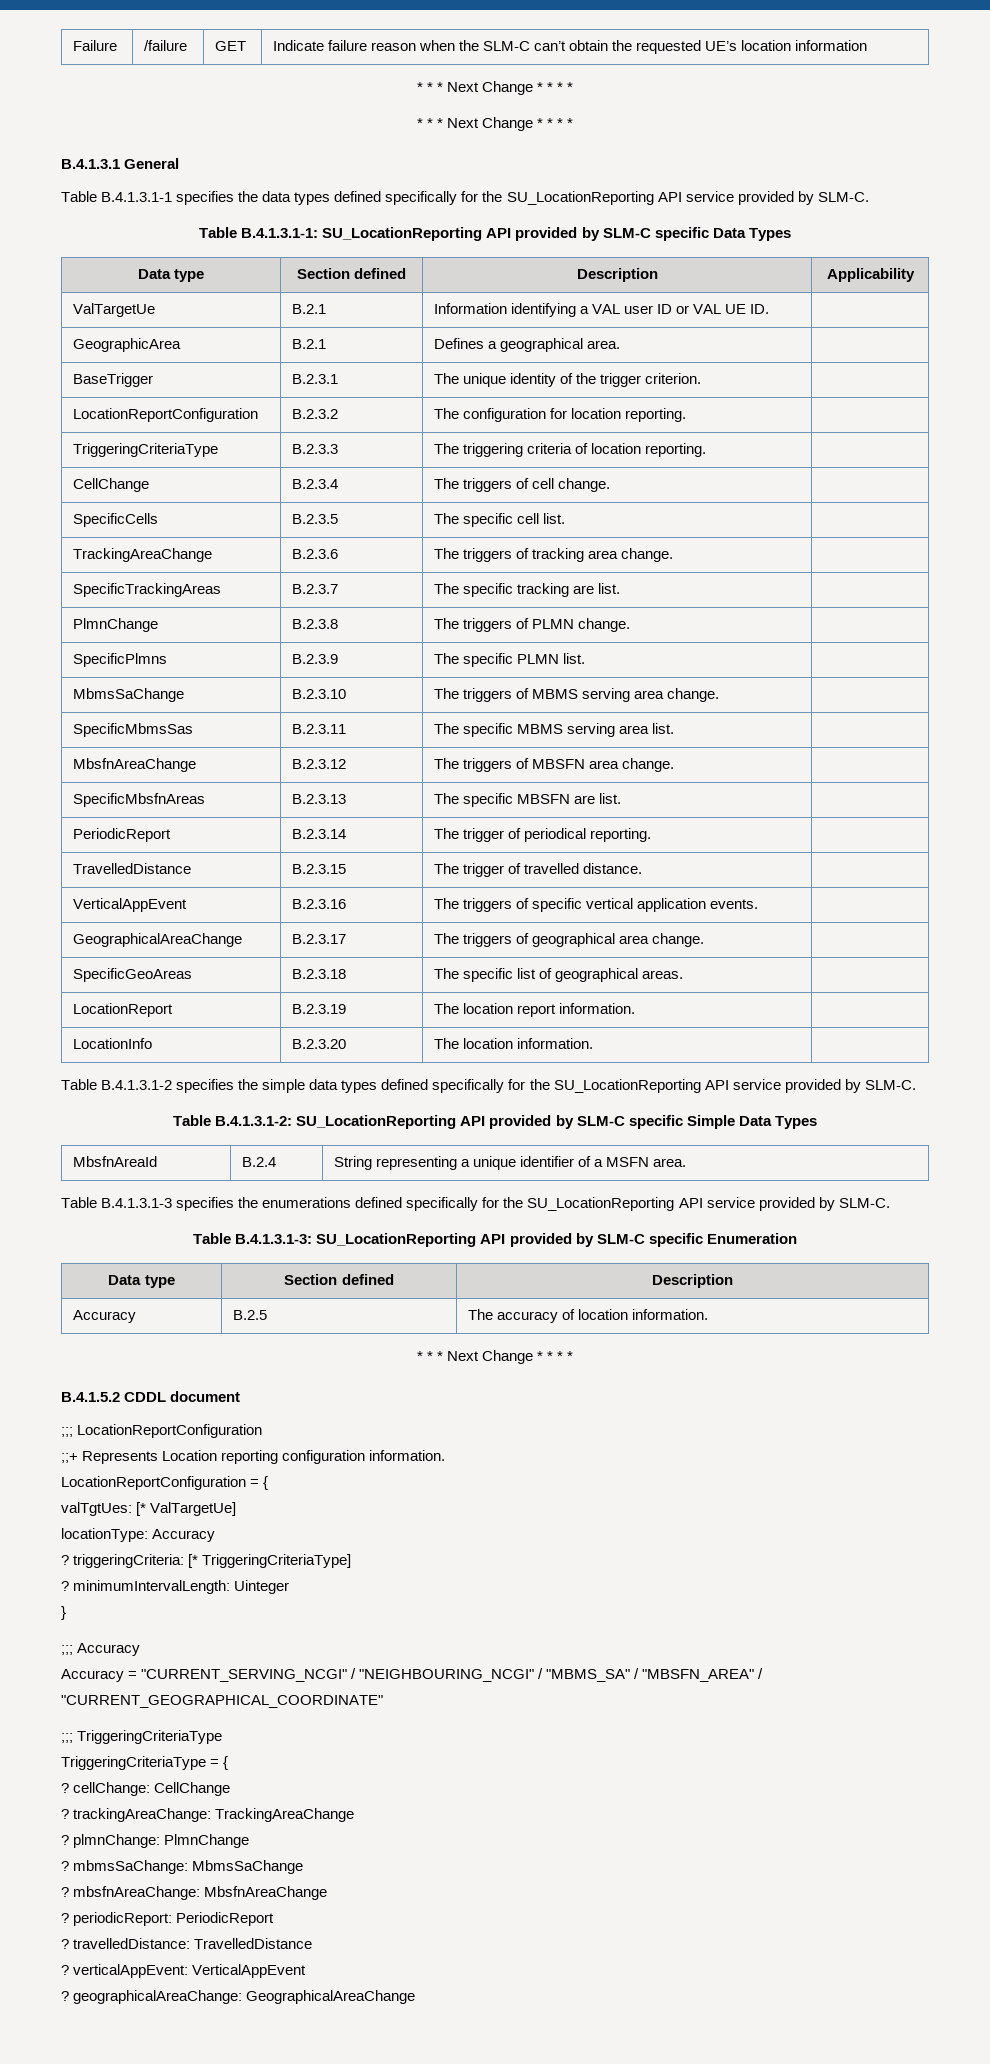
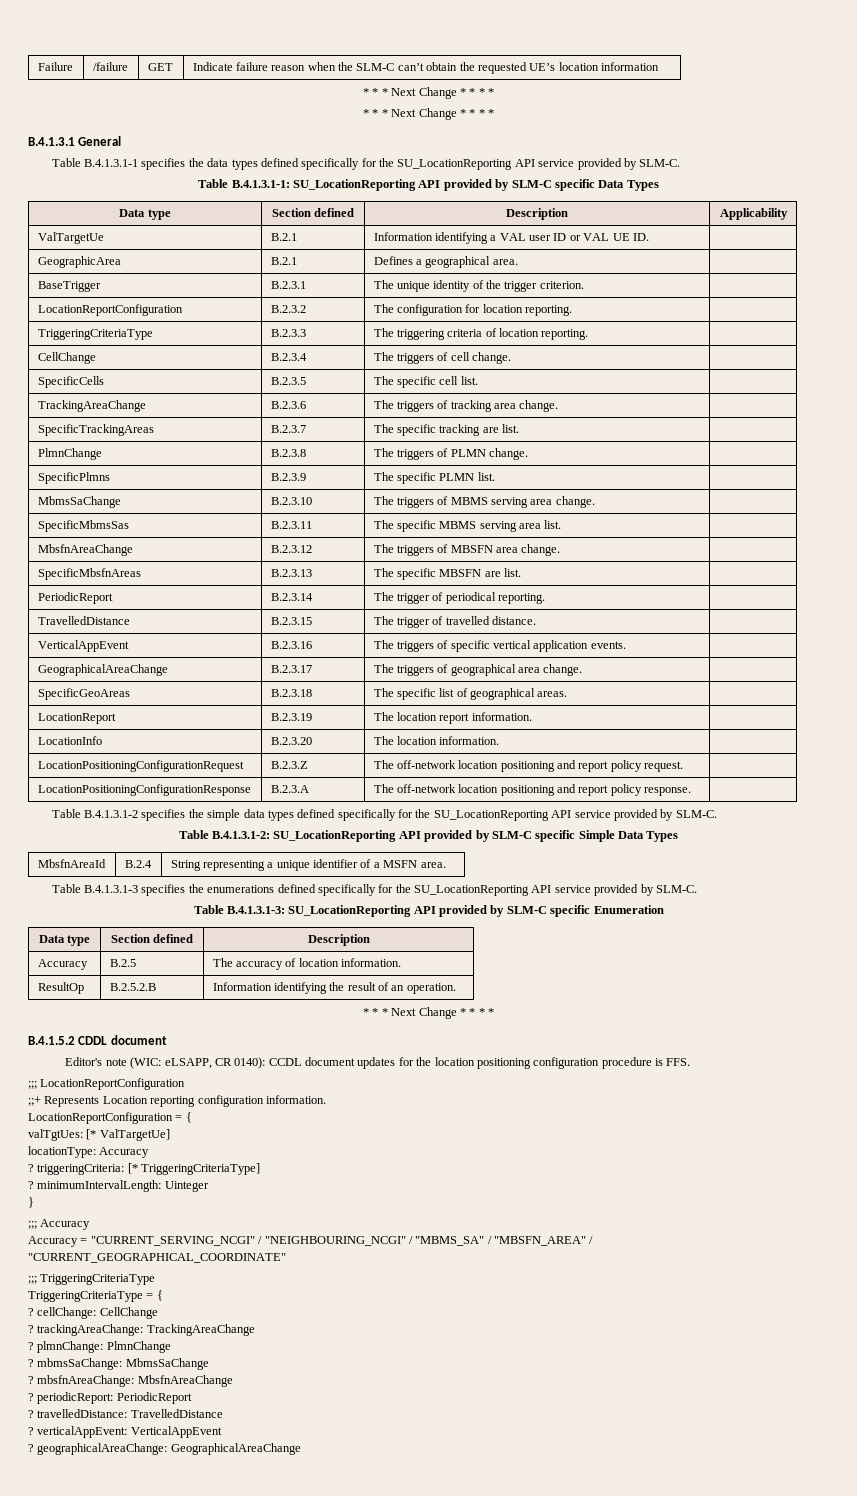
(593, 1043) none -> [37,760,244,772] [270,761,308,769] [373,760,684,772] [37,784,251,796] [270,785,309,793] [373,784,692,796] // LocationPositioningConfigurationRequest | B.2.3.Z | The off-network location positioning and report policy request. | // LocationPositioningConfigurationResponse | B.2.3.A | The off-network location positioning and report policy response. |
(708, 1314) none -> [37,982,84,994] [109,983,156,991] [212,982,456,994] // ResultOp | B.2.5.2.B | Information identifying the result of an operation.
(241, 1396) none -> [65,1057,691,1069] // Editor's note (WIC: eLSAPP, CR 0140): CCDL document updates for the location positioning configuration procedure is FFS.

